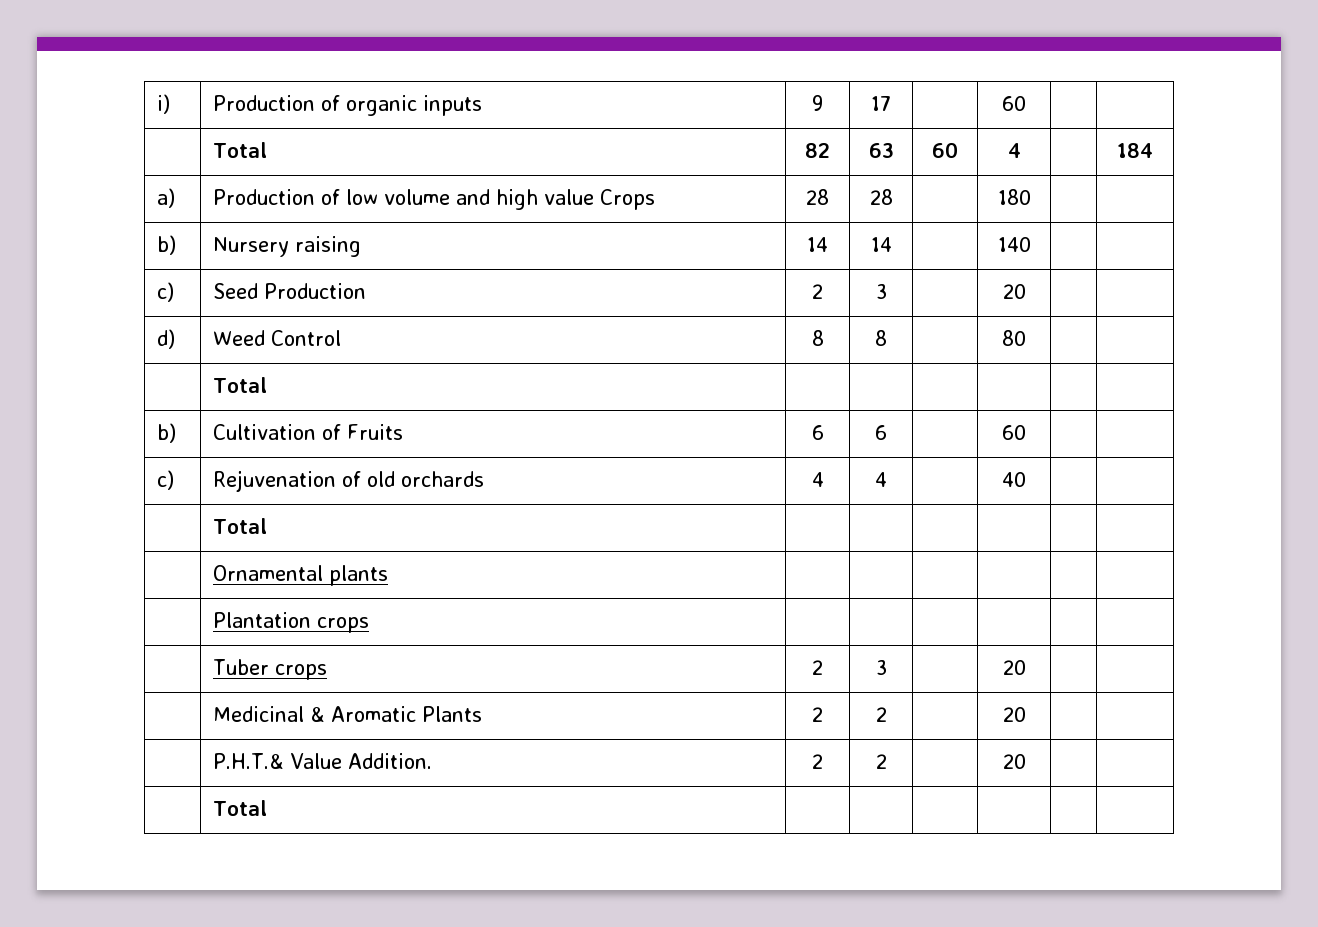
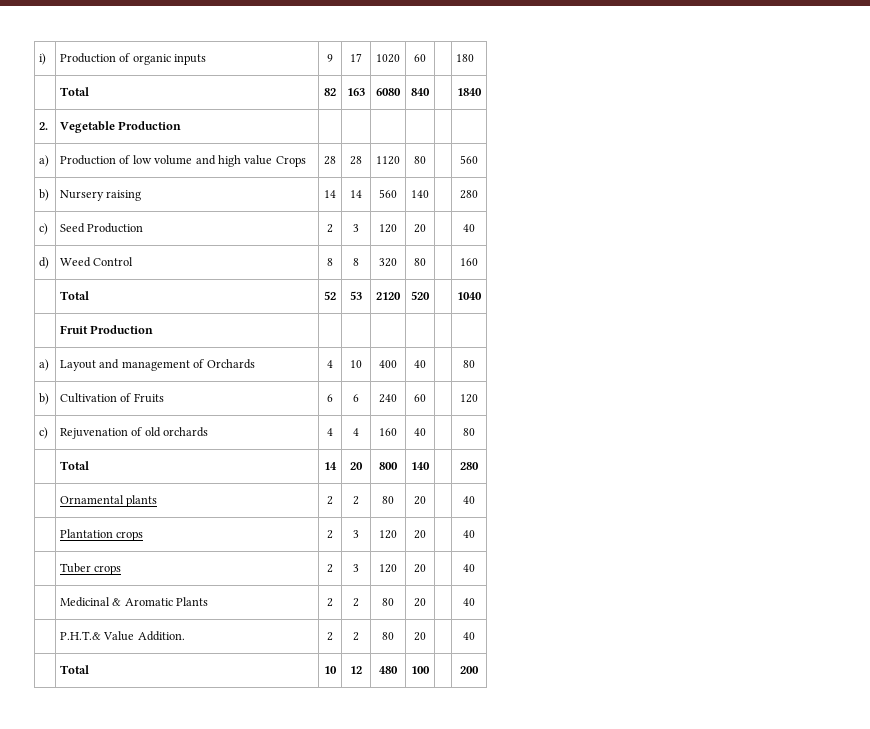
[1002,96,1026,111] | 60 | | -> [376,54,400,63] [414,54,426,62] [456,54,475,62] 1020 | 60 | | 180
[868,143,894,158] [932,142,958,158] [1007,143,1021,158] [1117,143,1153,158] 63 | 60 | 4 | | 184 -> [347,88,365,96] [376,88,401,96] [411,88,430,96] [457,88,482,96] [39,122,49,130] [60,121,182,133] 163 | 6080 | 840 | | 1840 // 2. | Vegetable Production | | | | | |
[997,189,1031,205] | 180 | | -> [376,156,400,165] [414,156,426,164] [460,155,478,164] 1120 | 80 | | 560
[997,237,1031,252] | 140 | | -> [379,189,397,198] [411,190,429,198] [460,190,478,199] 560 | 140 | | 280
[1002,284,1026,299] | 20 | | -> [379,224,397,233] [414,224,426,233] [463,224,475,232] 120 | 20 | | 40
[1002,330,1026,346] [213,377,268,393] | 80 | | // | Total | | | | | | -> [379,258,397,267] [414,258,426,266] [460,258,478,266] [60,291,90,300] [324,291,336,300] [350,291,362,300] [376,292,401,300] [411,291,430,300] [457,292,482,300] [60,325,154,334] [39,359,50,371] [60,359,255,371] [327,360,333,368] [350,360,362,368] [379,360,397,368] [414,360,426,368] [463,360,475,368] 320 | 80 | | 160 // | Total | 52 | 53 | 2120 | 520 | | 1040 // | Fruit Production | | | | | | // a) | Layout and management of Orchards | 4 | 10 | 400 | 40 | | 80
[1002,425,1026,440] | 60 | | -> [379,394,397,403] [414,394,426,402] [460,394,478,403] 240 | 60 | | 120
[1002,472,1026,487] [213,518,268,534] [213,565,389,586] [213,612,370,633] | 40 | | // | Total | | | | | | // | Ornamental plants | | | | | | // | Plantation crops | | | | | | -> [379,428,397,436] [414,428,426,436] [463,428,475,436] [60,461,90,470] [324,462,337,470] [350,462,363,470] [379,462,398,470] [411,462,430,470] [460,462,479,470] [60,495,158,507] [327,496,333,505] [353,496,359,505] [382,496,394,504] [414,496,426,505] [463,496,475,504] [60,529,144,541] [327,530,333,539] [353,530,359,538] [379,530,397,539] [414,530,426,539] [463,530,475,538] 160 | 40 | | 80 // | Total | 14 | 20 | 800 | 140 | | 280 // | Ornamental plants | 2 | 2 | 80 | 20 | | 40 // | Plantation crops | 2 | 3 | 120 | 20 | | 40
[1002,660,1026,675] | 20 | | -> [379,564,397,573] [414,564,426,573] [463,564,475,572] 120 | 20 | | 40
[1002,707,1026,722] | 20 | | -> [382,598,394,606] [414,598,426,607] [463,598,475,606] 80 | 20 | | 40
[1002,754,1026,769] [213,800,268,816] | 20 | | // | Total | | | | | | -> [382,632,394,640] [414,632,426,641] [463,632,475,640] [60,665,90,674] [324,666,337,674] [350,666,362,674] [379,666,398,674] [411,666,430,674] [460,666,479,674] 80 | 20 | | 40 // | Total | 10 | 12 | 480 | 100 | | 200

